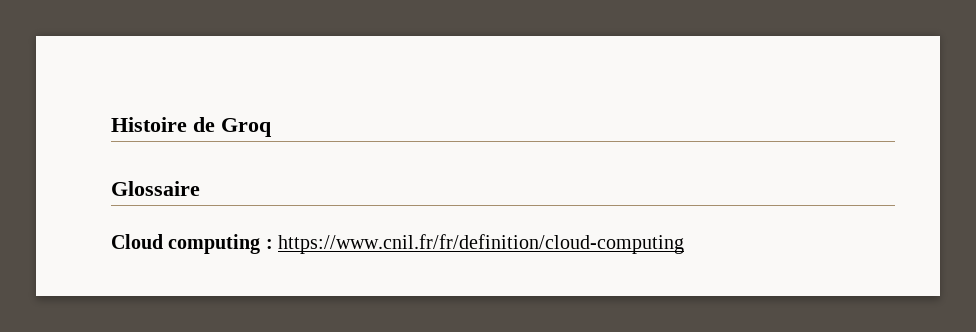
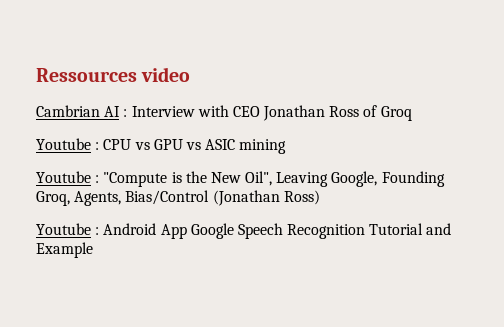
[111,117,272,137] [111,181,200,196] [111,234,685,254] Histoire de Groq // Glossaire // Cloud computing : https://www.cnil.fr/fr/definition/cloud-computing -> [36,67,191,82] [36,105,412,121] [36,138,287,154] [36,171,445,187] [36,190,320,206] [36,223,452,239] [36,242,93,258] Ressources video // Cambrian AI : Interview with CEO Jonathan Ross of Groq // Youtube : CPU vs GPU vs ASIC mining // Youtube : "Compute is the New Oil", Leaving Google, Founding Groq, Agents, Bias/Control (Jonathan Ross) // Youtube : Android App Google Speech Recognition Tutorial and Example

